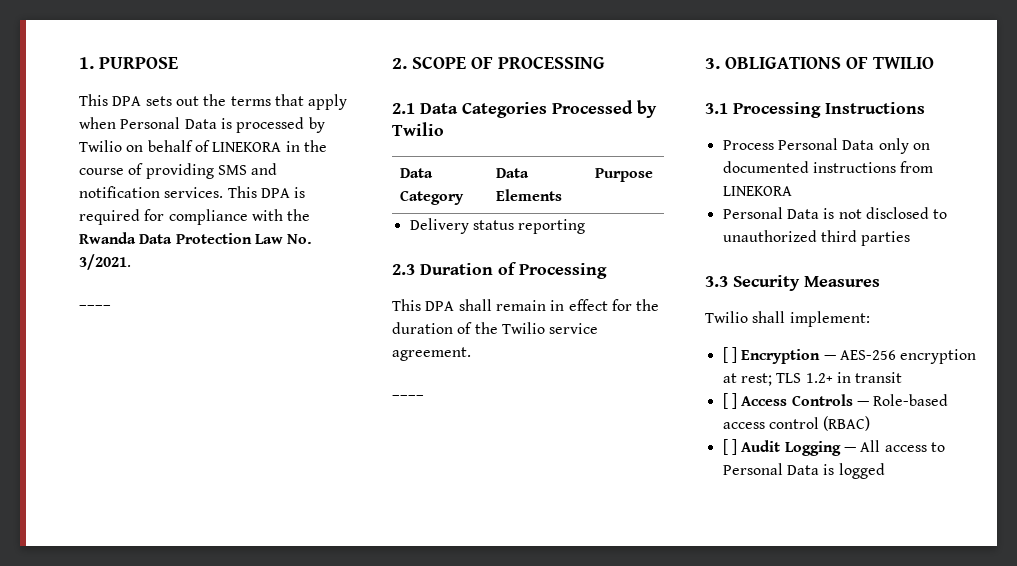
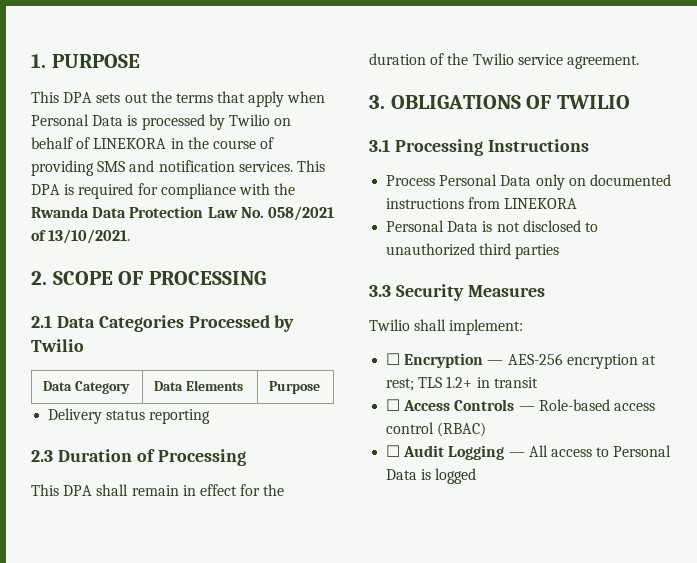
[79,254,131,270] [79,304,111,306] 3/2021. // ____ -> [267,206,334,221] [31,229,131,244] 058/2021 of 13/10/2021.
[392,394,424,396] // ____ -> (639, 62) none
[722,347,737,363] [ ] -> [386,353,401,365] ☐
[722,393,737,409] [ ] -> [386,399,401,411] ☐
[722,439,737,455] [ ] -> [386,445,401,457] ☐

